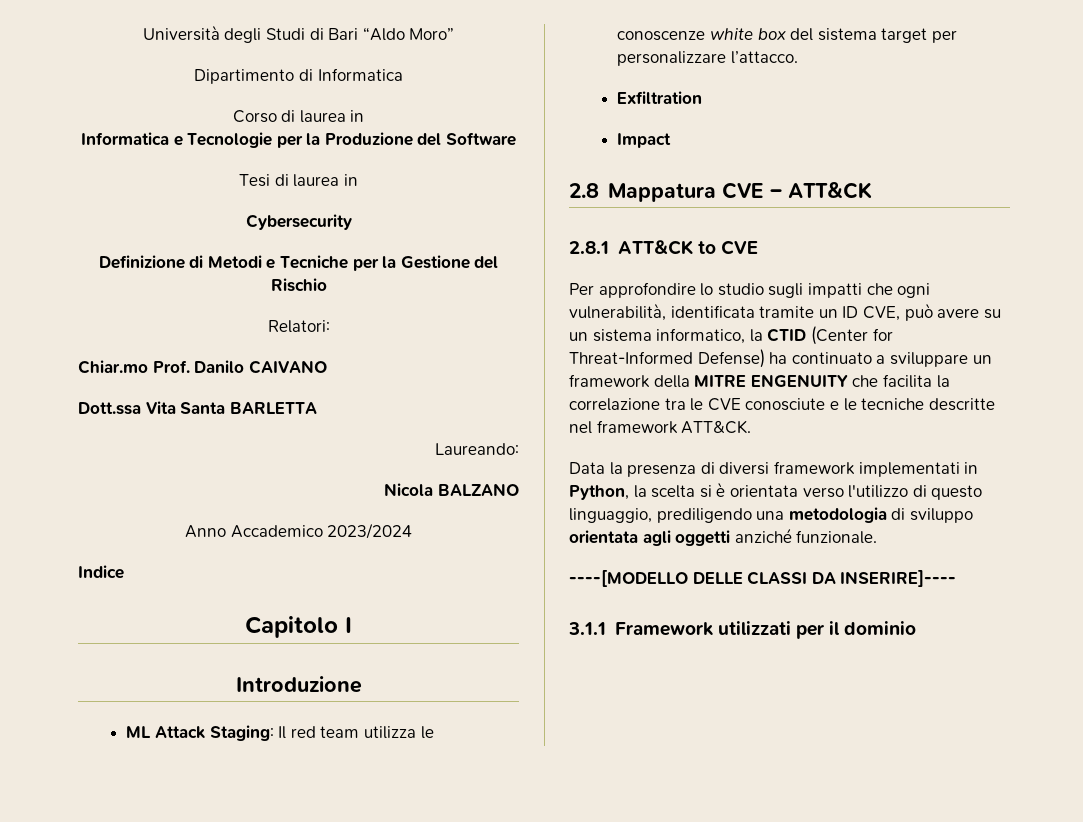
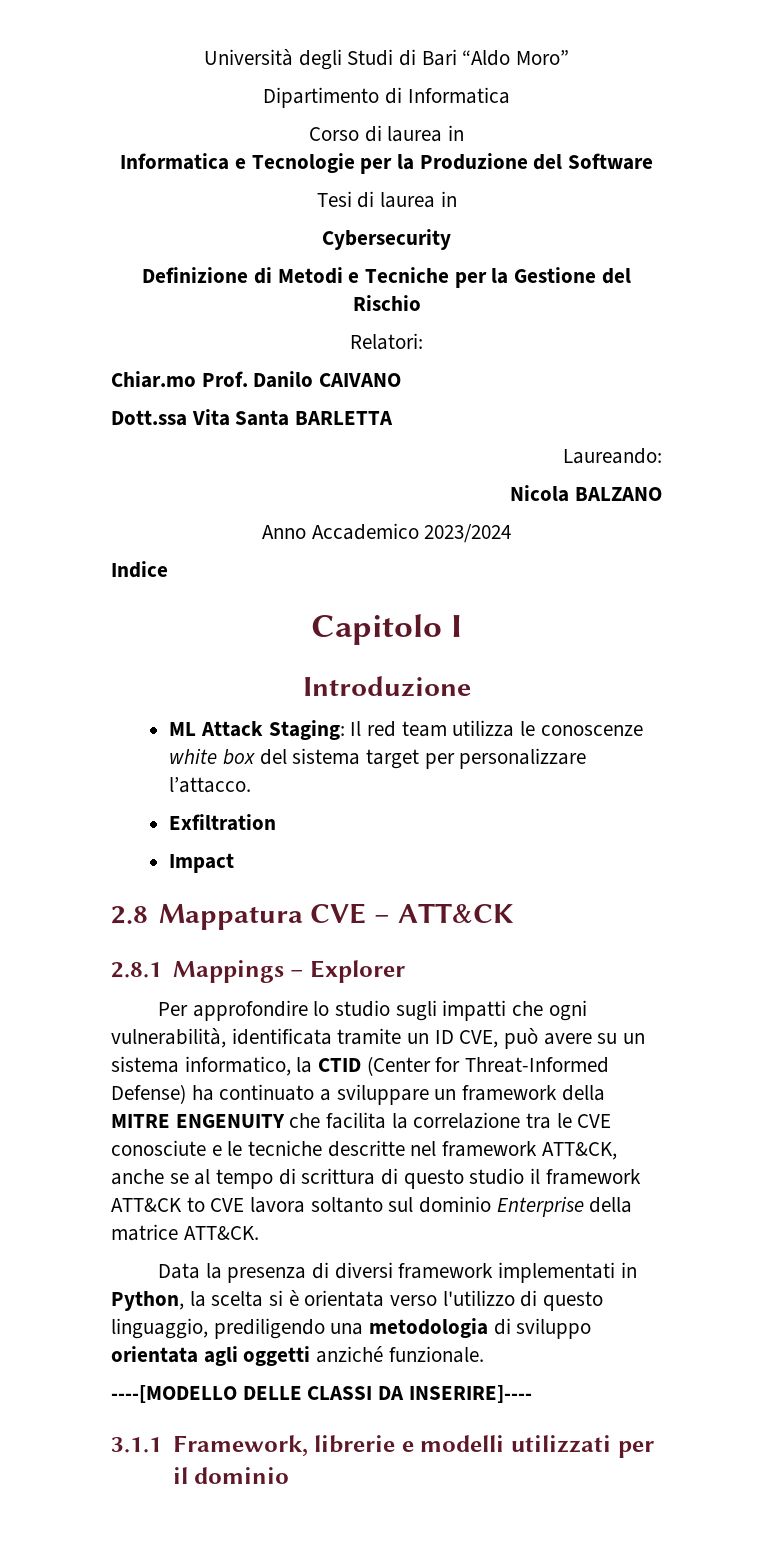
[617,240,758,255] ATT&CK to CVE -> [172,960,405,983] Mappings – Explorer
(678, 427) none -> [541,1142,617,1160] [111,1168,641,1189] [111,1196,633,1217] [111,1224,178,1241] ATT&CK, anche se al tempo di scrittura di questo studio il framework ATT&CK to CVE lavora soltanto sul dominio Enterprise della matrice
[614,622,713,636] Framework -> [172,1435,505,1457] Framework, librerie e modelli

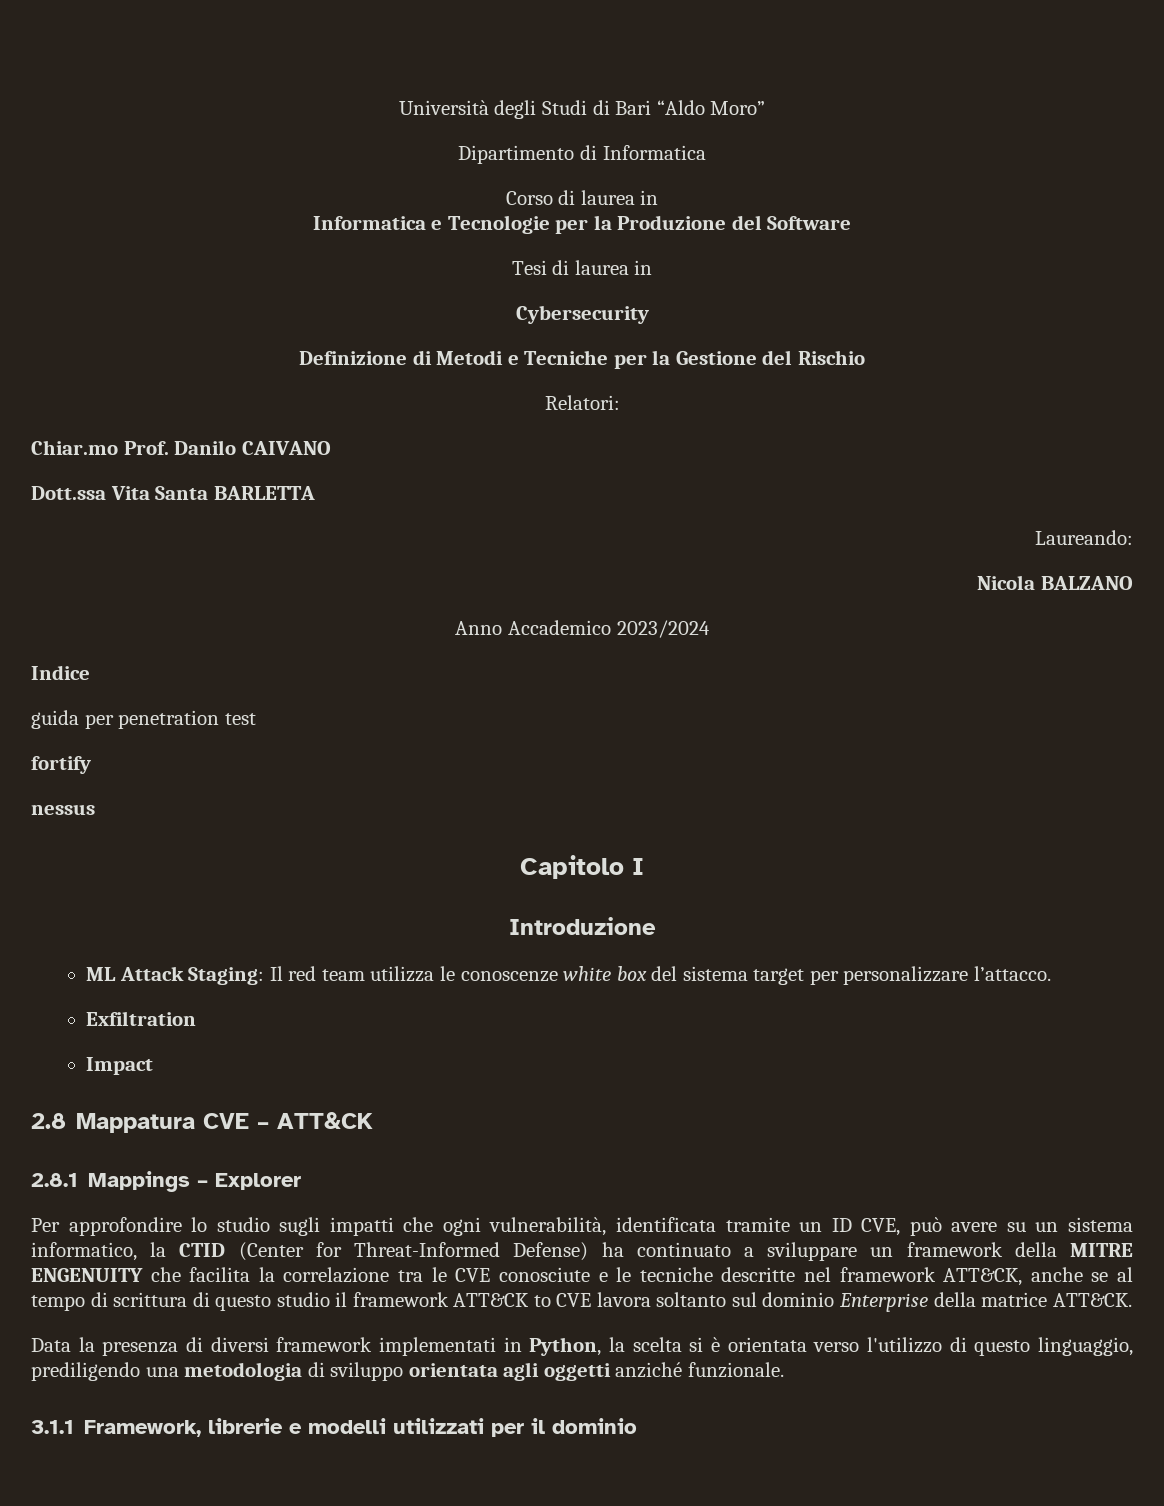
(168, 569) none -> [31,710,256,729] [31,756,91,774] [31,804,95,815] // guida per penetration test // fortify // nessus
[111,1385,532,1403] // ----[MODELLO DELLE CLASSI DA INSERIRE]---- -> (784, 1370) none

